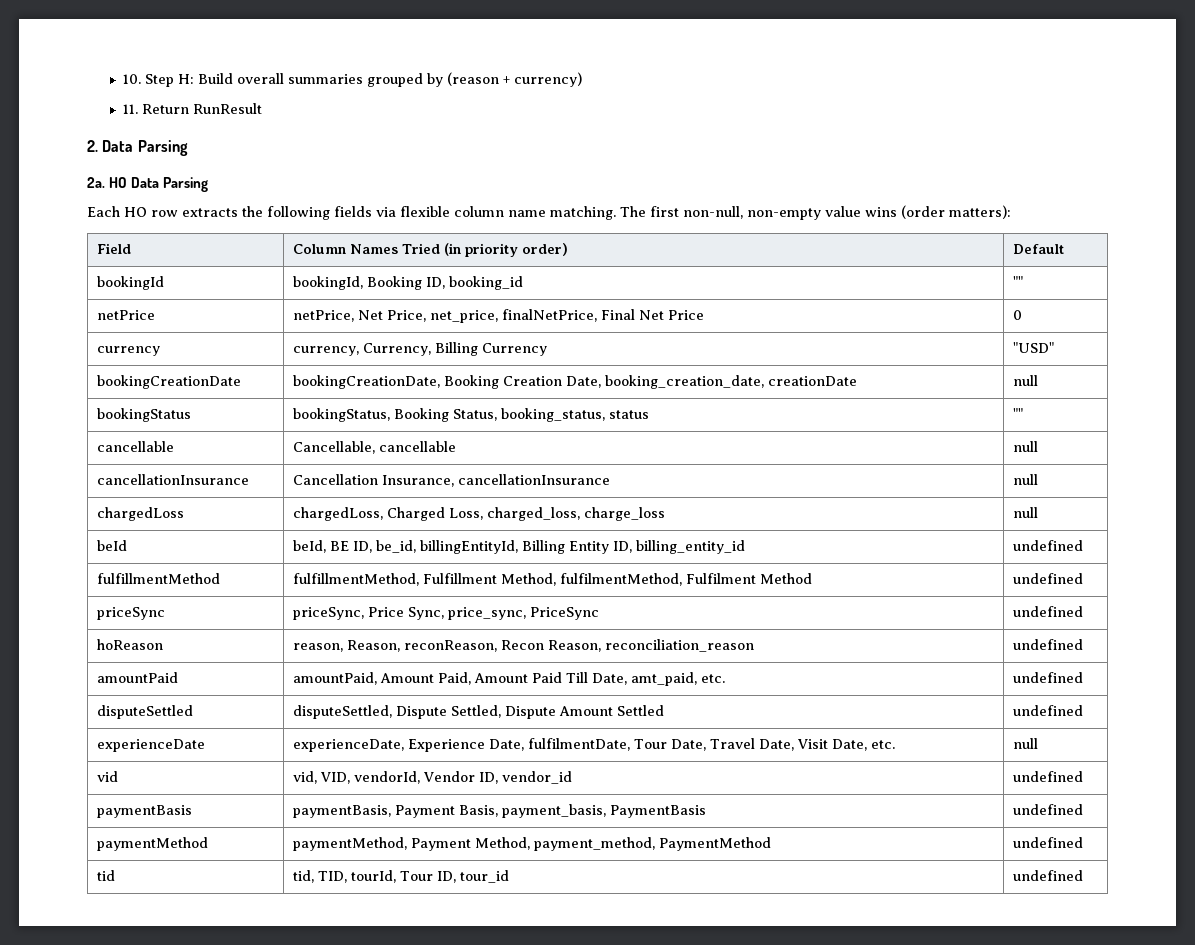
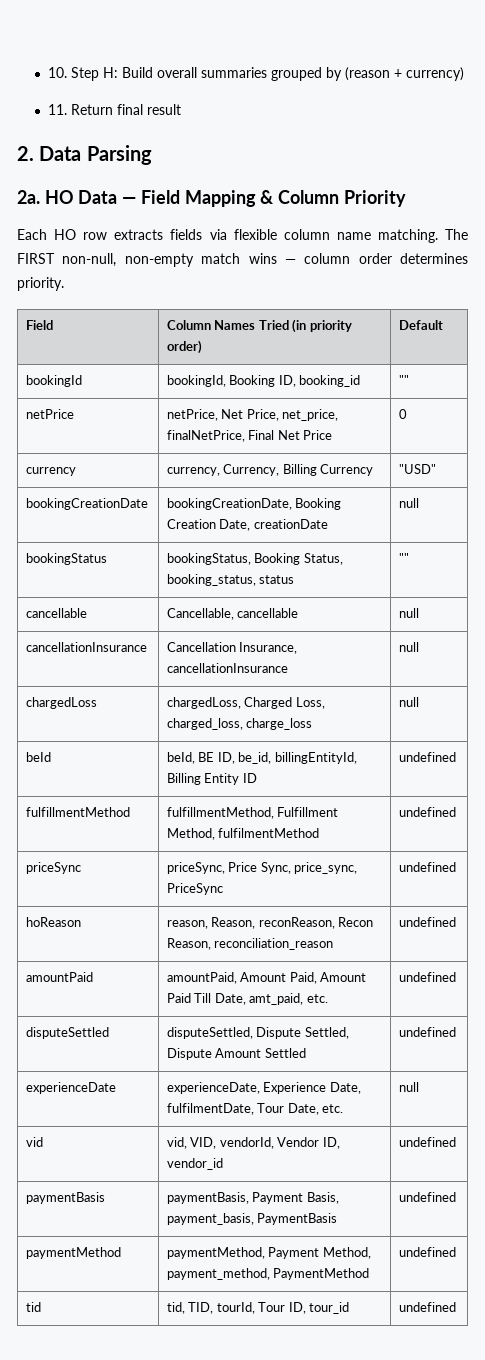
[193,103,263,114] RunResult -> [116,104,181,115] final result
[163,177,209,192] Parsing -> [122,190,406,207] — Field Mapping & Column Priority
[242,206,330,220] the following -> (164, 234) none
[650,206,679,217] first -> [17,253,55,264] FIRST
[825,205,1011,219] value wins (order matters): -> [201,253,468,264] [17,277,64,291] match wins — column order determines priority.
[605,375,765,389] booking_creation_date, -> (251, 525) none
[613,540,746,554] ID, billing_entity_id -> [242,773,257,783] ID
[560,573,813,586] fulfilmentMethod, Fulfilment Method -> [218,828,320,838] fulfilmentMethod
[710,738,868,751] Travel Date, Visit Date, -> (319, 1109) none

